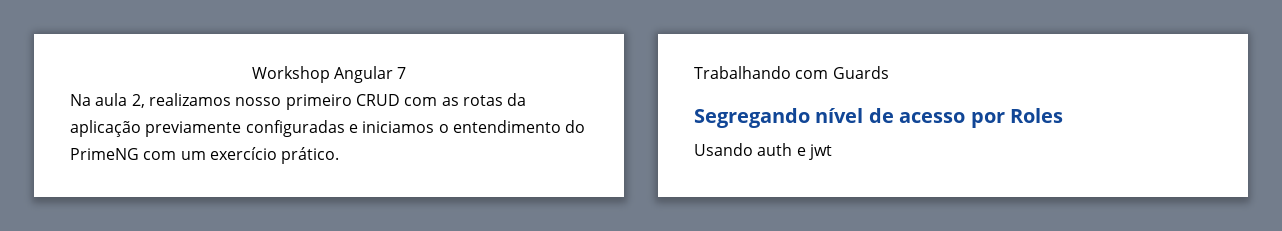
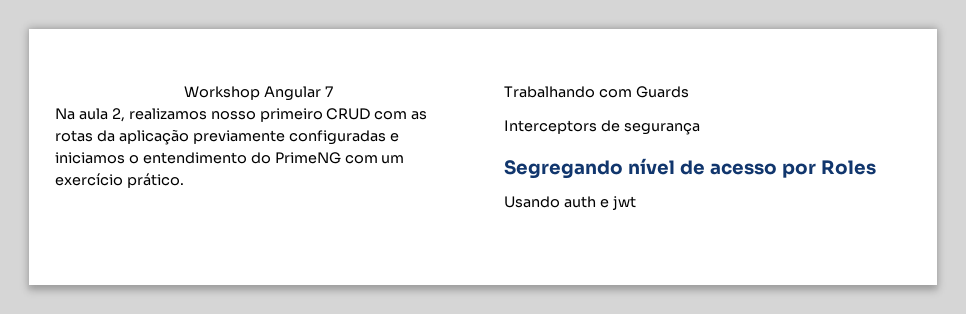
(889, 72) none -> [504,120,700,135] // Interceptors de segurança

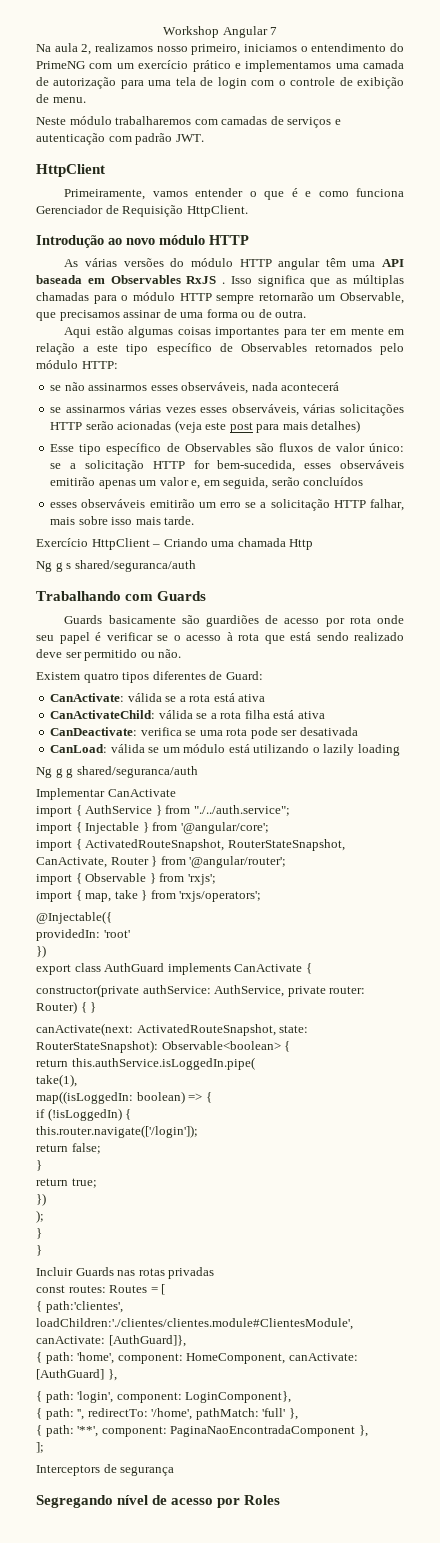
[259,108,428,122] [55,129,399,145] primeiro CRUD com as rotas da aplicação previamente configuradas e -> [191,44,241,55] primeiro,
[126,173,184,188] [504,86,689,98] prático. // Trabalhando com Guards -> [192,60,404,72] [36,77,404,89] [36,94,86,103] [36,116,341,128] [36,133,204,145] [36,164,105,177] [64,188,404,200] [36,205,248,217] [36,235,249,248] [64,258,404,270] [36,275,404,287] [36,292,404,304] [36,309,307,321] [64,326,404,338] [36,343,404,355] [36,360,118,369] [50,382,340,394] [50,404,404,416] [50,420,361,433] [50,443,404,455] [50,460,404,472] [50,477,364,489] [50,499,404,511] [50,516,195,525] [36,538,314,550] [36,560,196,572] [36,591,207,601] [64,615,404,627] [36,632,404,644] [36,649,182,661] [36,671,263,683] [50,693,266,702] [50,710,325,719] [50,727,358,739] [50,744,400,756] [36,766,198,778] [36,788,176,800] [36,805,290,817] [36,822,269,834] [36,839,345,851] [36,856,287,868] [36,873,216,885] [36,890,262,902] [36,911,112,924] [36,929,130,941] [36,945,46,958] [36,963,312,975] [36,984,366,997] [36,1001,97,1014] [36,1023,309,1036] [36,1040,291,1053] [36,1057,255,1070] [36,1074,77,1087] [36,1091,212,1104] [36,1108,132,1121] [36,1125,198,1138] [36,1143,101,1154] [36,1160,42,1171] [36,1178,97,1188] [36,1193,46,1206] [36,1210,44,1223] [36,1228,42,1239] [36,1245,42,1256] [36,1267,215,1279] [36,1284,166,1295] [36,1301,123,1313] [36,1318,353,1330] [36,1335,186,1347] [36,1352,358,1364] [36,1369,117,1381] [36,1391,292,1403] [36,1408,298,1420] [36,1425,368,1437] [36,1442,44,1453] prático e implementamos uma camada de autorização para uma tela de login com o controle de exibição de menu. // Neste módulo trabalharemos com camadas de serviços e autenticação com padrão JWT. // HttpClient // Primeiramente, vamos entender o que é e como funciona Gerenciador de Requisição HttpClient. // Introdução ao novo módulo HTTP // As várias versões do módulo HTTP angular têm uma API baseada em Observables RxJS . Isso significa que as múltiplas chamadas para o módulo HTTP sempre retornarão um Observable, que precisamos assinar de uma forma ou de outra. // Aqui estão algumas coisas importantes para ter em mente em relação a este tipo específico de Observables retornados pelo módulo HTTP: // se não assinarmos esses observáveis, nada acontecerá // se assinarmos várias vezes esses observáveis, várias solicitações HTTP serão acionadas (veja este post para mais detalhes) // Esse tipo específico de Observables são fluxos de valor único: se a solicitação HTTP for bem-sucedida, esses observáveis emitirão apenas um valor e, em seguida, serão concluídos // esses observáveis emitirão um erro se a solicitação HTTP falhar, mais sobre isso mais tarde. // Exercício HttpClient – Criando uma chamada Http // Ng g s shared/seguranca/auth // Trabalhando com Guards // Guards basicamente são guardiões de acesso por rota onde seu papel é verificar se o acesso à rota que está sendo realizado deve ser permitido ou não. // Existem quatro tipos diferentes de Guard: // CanActivate: válida se a rota está ativa // CanActivateChild: válida se a rota filha está ativa // CanDeactivate: verifica se uma rota pode ser desativada // CanLoad: válida se um módulo está utilizando o lazily loading // Ng g g shared/seguranca/auth // Implementar CanActivate // import { AuthService } from "./../auth.service"; // import { Injectable } from '@angular/core'; // import { ActivatedRouteSnapshot, RouterStateSnapshot, CanActivate, Router } from '@angular/router'; // import { Observable } from 'rxjs'; // import { map, take } from 'rxjs/operators'; // @Injectable({ // providedIn: 'root' // }) // export class AuthGuard implements CanActivate { // constructor(private authService: AuthService, private router: Router) { } // canActivate(next: ActivatedRouteSnapshot, state: RouterStateSnapshot): Observable<boolean> { // return this.authService.isLoggedIn.pipe( // take(1), // map((isLoggedIn: boolean) => { // if (!isLoggedIn) { // this.router.navigate(['/login']); // return false; // } // return true; // }) // ); // } // } // Incluir Guards nas rotas privadas // const routes: Routes = [ // { path:'clientes', loadChildren:'./clientes/clientes.module#ClientesModule', canActivate: [AuthGuard]}, // { path: 'home', component: HomeComponent, canActivate: [AuthGuard] }, // { path: 'login', component: LoginComponent}, // { path: '', redirectTo: '/home', pathMatch: 'full' }, // { path: '**', component: PaginaNaoEncontradaComponent }, // ];
[504,196,636,210] // Usando auth e jwt -> (281, 1500) none

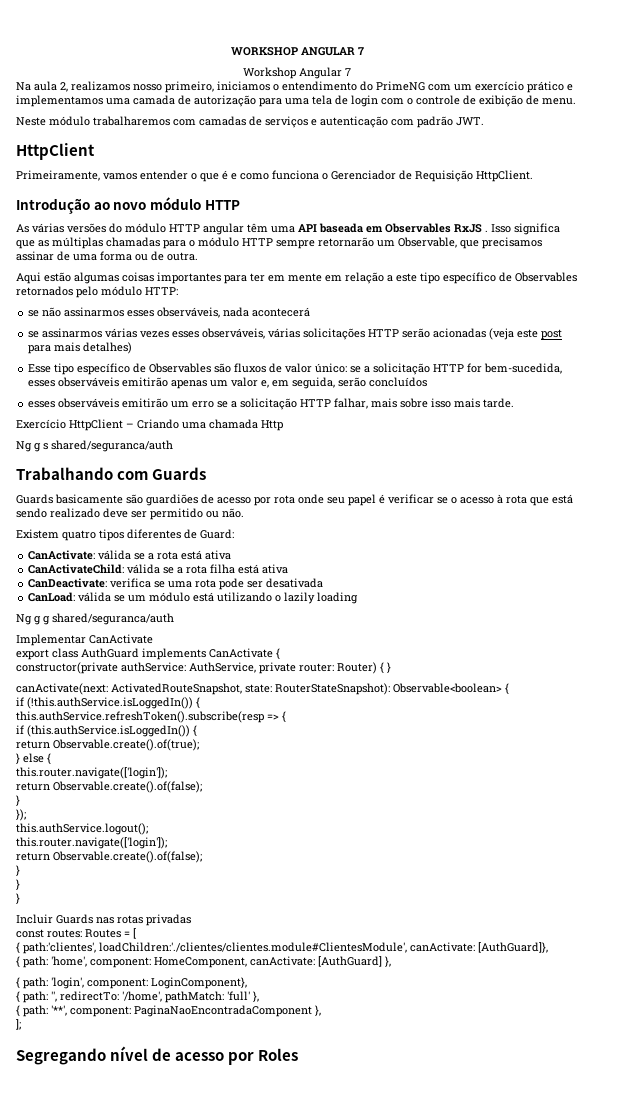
(162, 32) none -> [230,47,364,56] WORKSHOP ANGULAR 7 //
(404, 192) none -> [322,173,328,180] o
[36,805,290,817] [36,822,269,834] [36,839,345,851] [36,856,287,868] [36,873,216,885] [36,890,262,902] [36,911,112,924] [36,929,130,941] [36,945,46,958] // import { AuthService } from "./../auth.service"; // import { Injectable } from '@angular/core'; // import { ActivatedRouteSnapshot, RouterStateSnapshot, CanActivate, Router } from '@angular/router'; // import { Observable } from 'rxjs'; // import { map, take } from 'rxjs/operators'; // @Injectable({ // providedIn: 'root' // }) -> (153, 639) none
[36,1057,255,1070] [36,1074,77,1087] [36,1091,185,1104] return this.authService.isLoggedIn.pipe( // take(1), // map((isLoggedIn: boolean) -> [16,697,200,709] [16,711,264,723] if (!this.authService.isLoggedIn()) { // this.authService.refreshToken().subscribe(resp
[47,1108,132,1121] [36,1125,198,1138] [36,1143,101,1154] [36,1160,42,1171] [36,1178,97,1188] [36,1193,46,1206] [36,1210,44,1223] (!isLoggedIn) { // this.router.navigate(['/login']); // return false; // } // return true; // }) // ); -> [27,725,197,737] [16,739,199,751] [16,753,51,764] [16,767,167,779] [16,781,202,793] [16,795,20,806] [16,809,26,821] [16,823,148,835] [16,837,167,849] [16,851,202,863] [16,865,20,876] (this.authService.isLoggedIn()) { // return Observable.create().of(true); // } else { // this.router.navigate(['login']); // return Observable.create().of(false); // } // }); // this.authService.logout(); // this.router.navigate(['login']); // return Observable.create().of(false); // }
[36,1464,175,1476] // Interceptors de segurança -> (21, 1024) none

